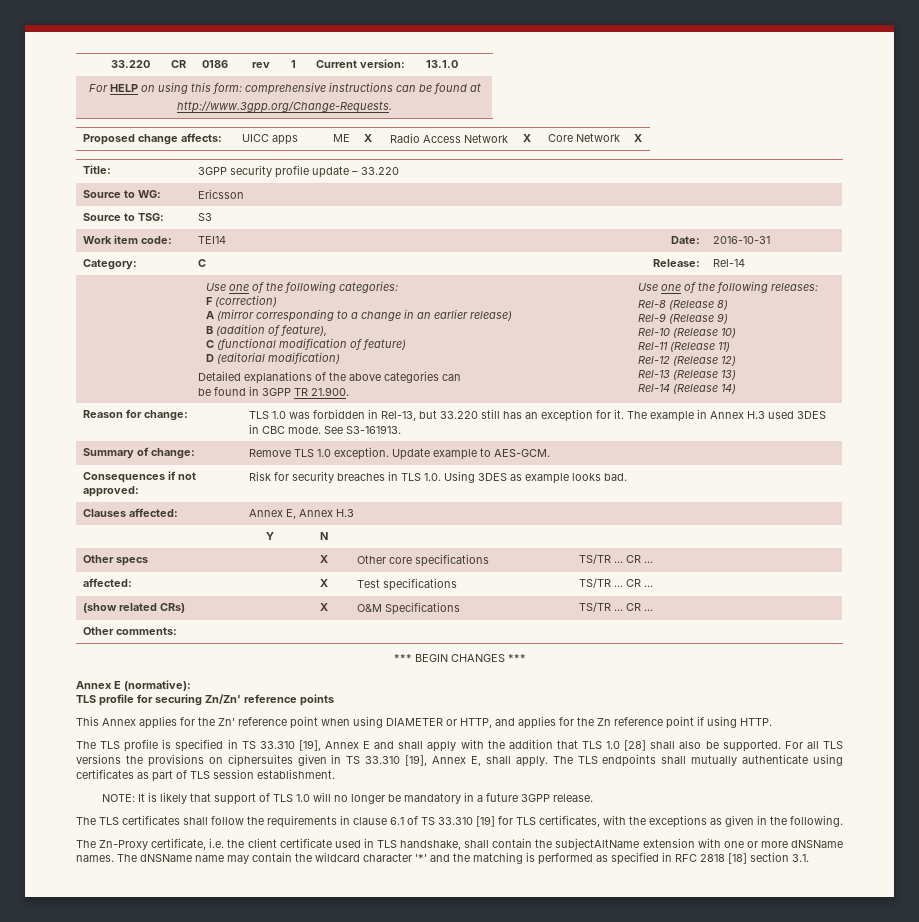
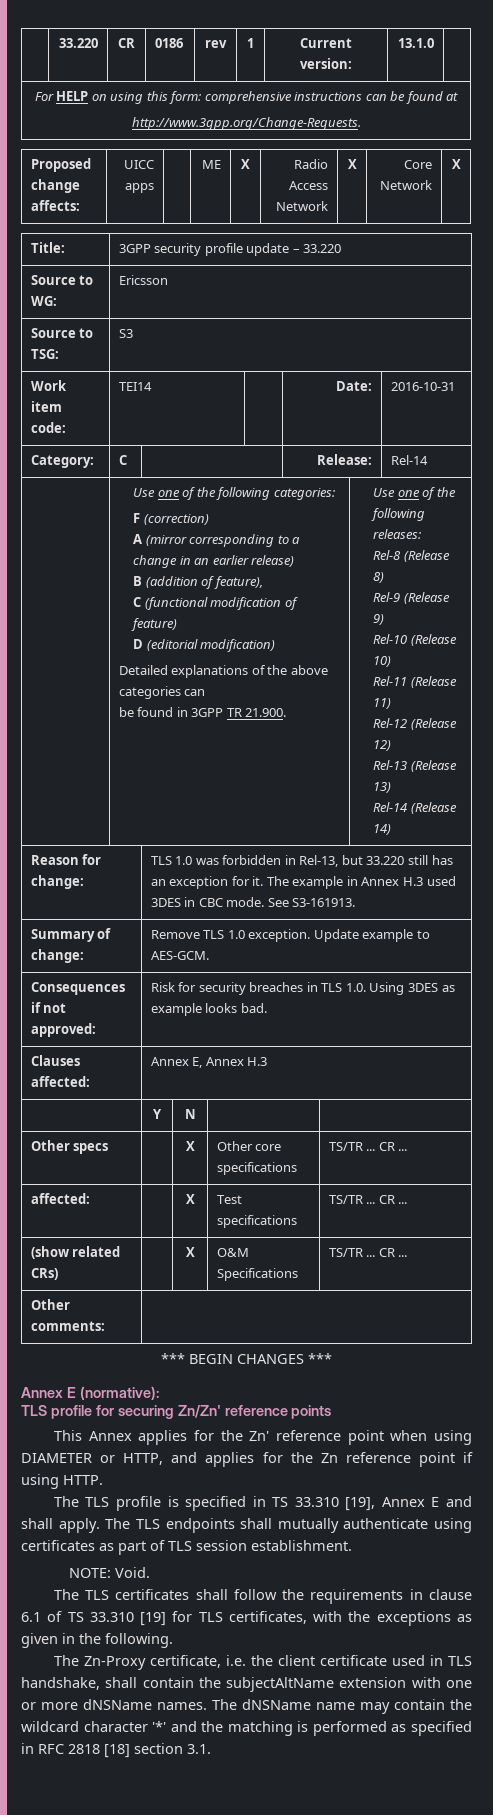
[427,739,843,752] [76,754,511,767] apply with the addition that TLS 1.0 [28] shall also be supported. For all TLS versions the provisions on ciphersuites given in TS 33.310 [19], Annex E, shall -> (53, 1523) none
[137,792,593,805] It is likely that support of TLS 1.0 will no longer be mandatory in a future 3GPP release. -> [115,1567,151,1578] Void.

